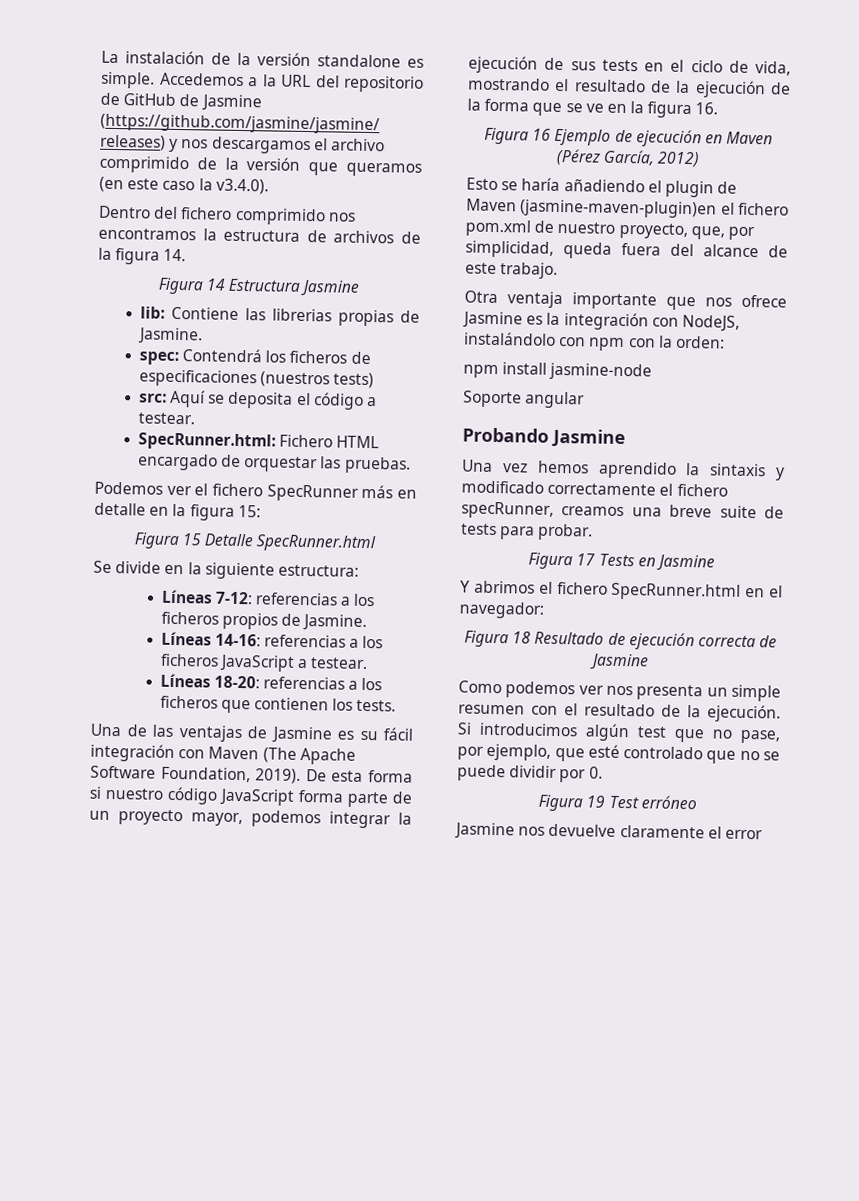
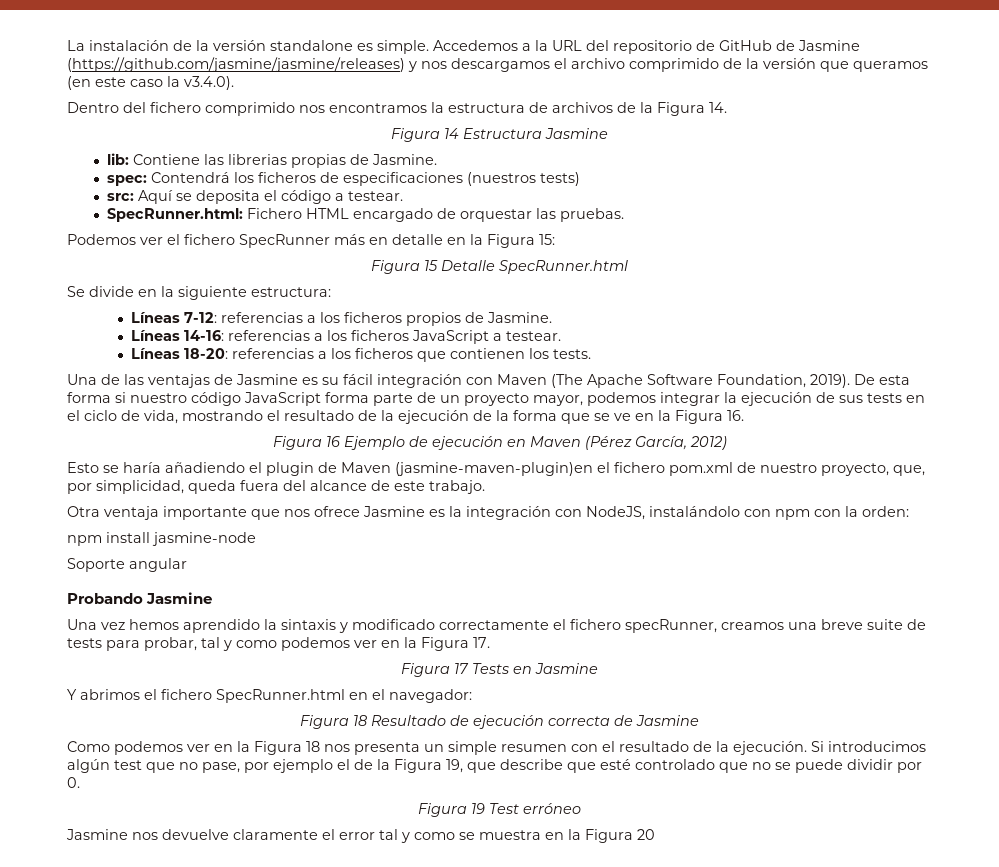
[115,248,161,265] figura -> [657,102,705,116] Figura
[189,504,235,521] figura -> [487,234,535,248] Figura
[647,101,693,119] figura -> [675,410,723,424] Figura
[537,523,594,541] probar. -> [144,637,490,651] probar, tal y como podemos ver en la Figura 17.
(604, 690) none -> [214,741,320,755] en la Figura 18
[486,743,552,761] ejemplo, -> [273,759,563,773] ejemplo el de la Figura 19, que describe
(763, 834) none -> [379,829,655,843] tal y como se muestra en la Figura 20

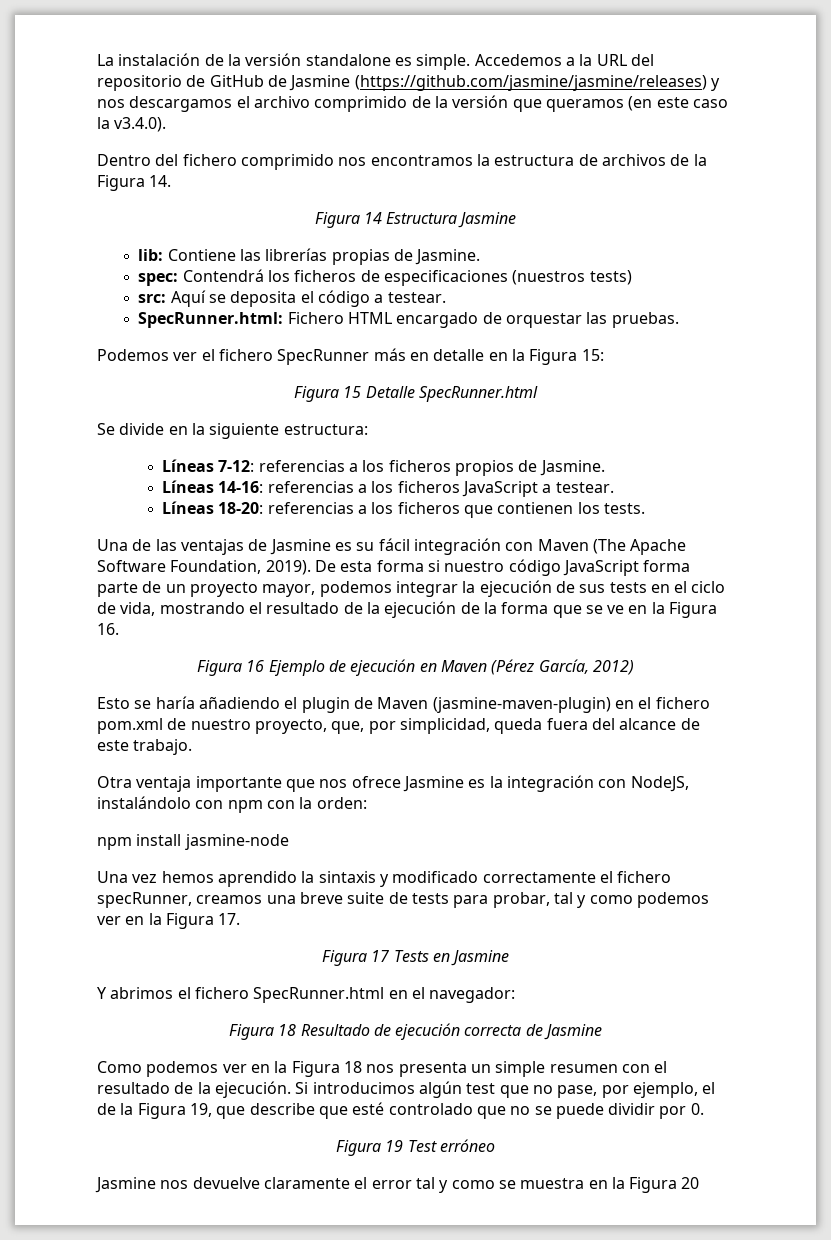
[227,154,287,165] librerias -> [265,248,328,261] librerías
[395,462,593,476] (jasmine-maven-plugin)en -> [432,697,634,713] (jasmine-maven-plugin) en
[67,558,187,572] [67,592,213,604] // Soporte angular // Probando Jasmine -> (289, 842) none
[273,759,333,773] ejemplo -> [632,1082,698,1098] ejemplo,

